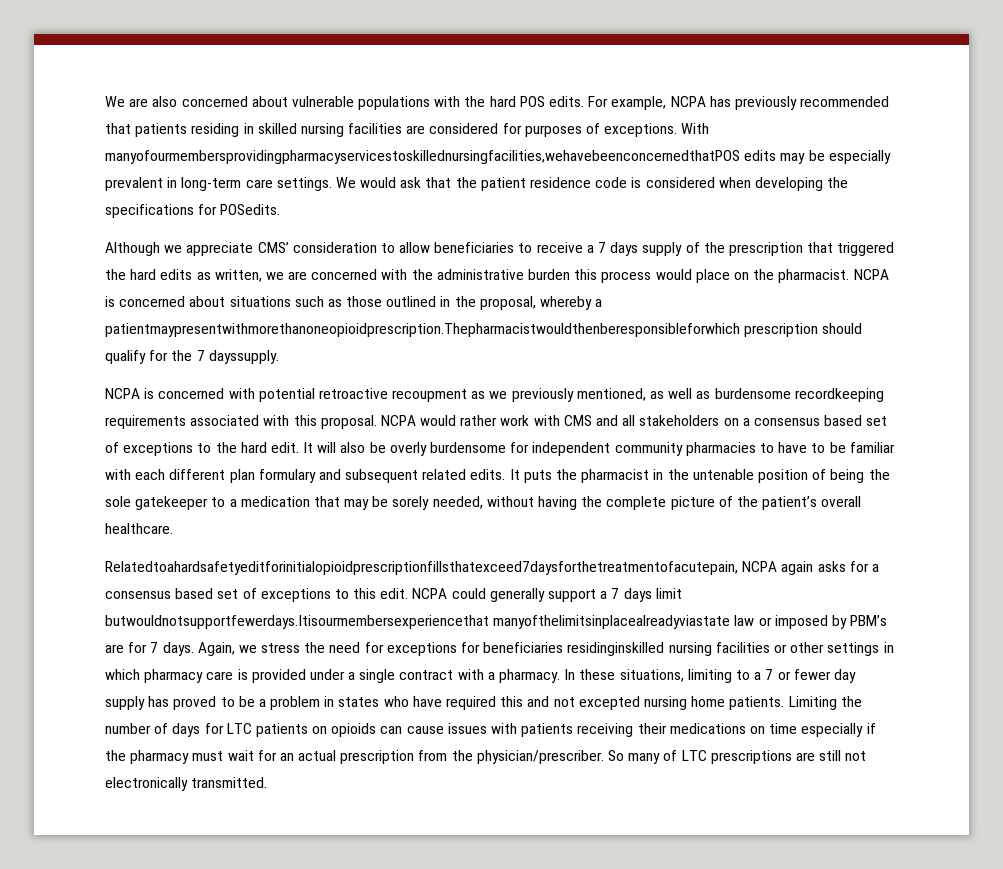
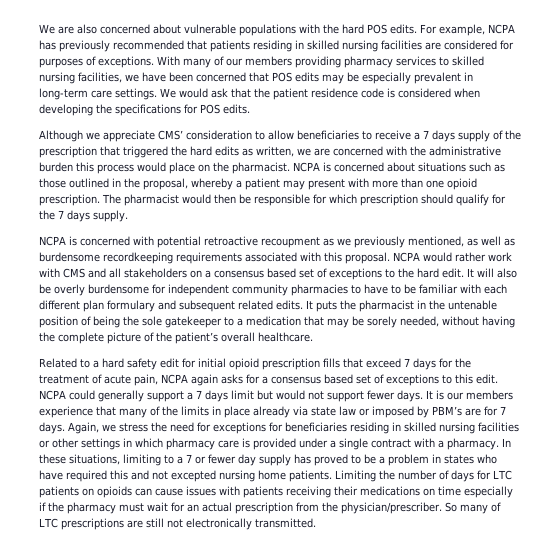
[105,150,740,164] manyofourmembersprovidingpharmacyservicestoskillednursingfacilities,wehavebeenconcernedthatPOS -> [183,56,484,68] [39,72,292,84] many of our members providing pharmacy services to skilled nursing facilities, we have been concerned that POS
[220,204,281,215] POSedits. -> [200,104,250,114] POS edits.
[105,323,740,337] patientmaypresentwithmorethanoneopioidprescription.Thepharmacistwouldthenberesponsibleforwhich -> [245,178,477,190] [39,194,357,206] patient may present with more than one opioid prescription. The pharmacist would then be responsible for which
[208,350,279,364] dayssupply. -> [67,210,128,222] days supply.
[105,561,738,575] Relatedtoahardsafetyeditforinitialopioidprescriptionfillsthatexceed7daysforthetreatmentofacutepain, -> [39,358,471,370] [39,374,158,386] Related to a hard safety edit for initial opioid prescription fills that exceed 7 days for the treatment of acute pain,
[105,615,731,629] butwouldnotsupportfewerdays.Itisourmembersexperiencethat manyofthelimitsinplacealreadyviastate -> [257,390,513,402] [39,406,336,418] but would not support fewer days. It is our members experience that many of the limits in place already via state
[567,642,665,656] residinginskilled -> [350,422,436,434] residing in skilled

